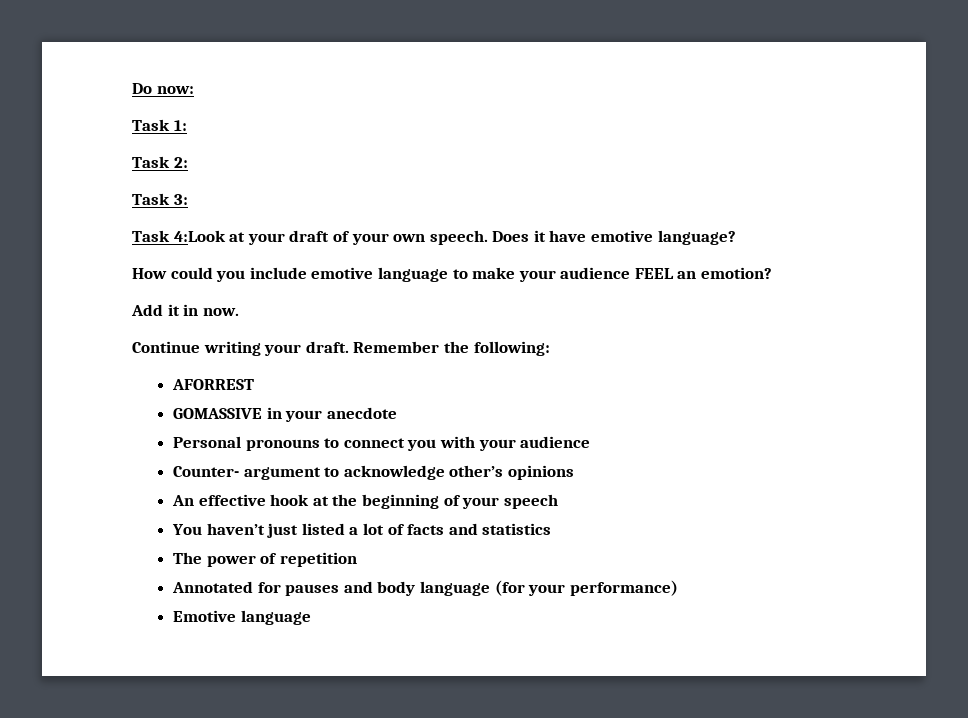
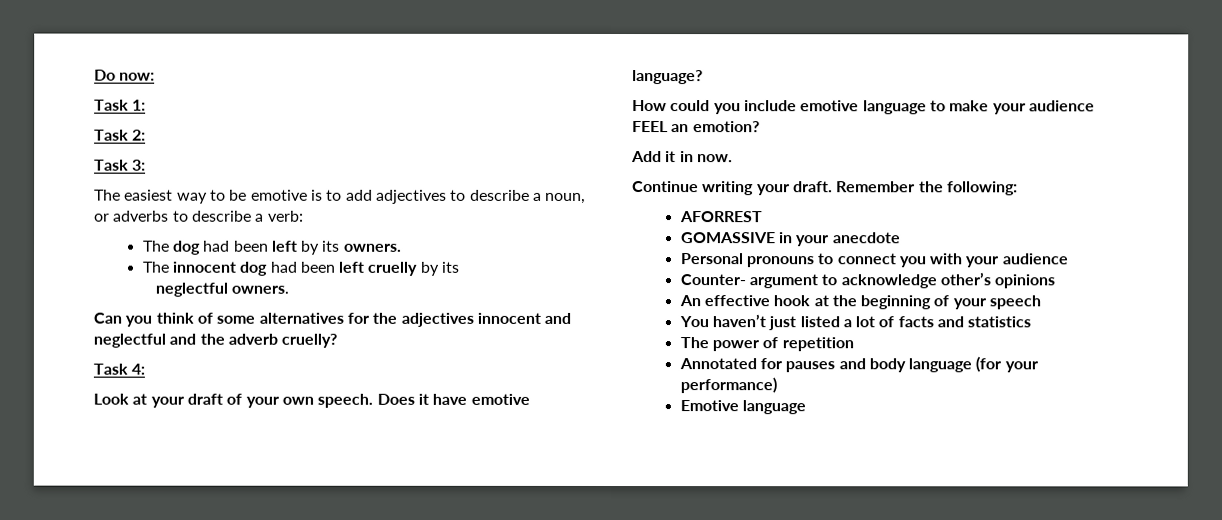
[132,230,226,242] // Task 4:Look -> [94,189,587,204] [94,210,304,222] [142,240,402,255] [141,261,460,276] [154,282,290,297] [93,312,572,327] [93,333,338,348] [93,363,146,375] [93,393,129,405] // The easiest way to be emotive is to add adjectives to describe a noun, or adverbs to describe a verb: // The dog had been left by its owners. // The innocent dog had been left cruelly by its // neglectful owners. // Can you think of some alternatives for the adjectives innocent and neglectful and the adverb cruelly? // Task 4: // Look

